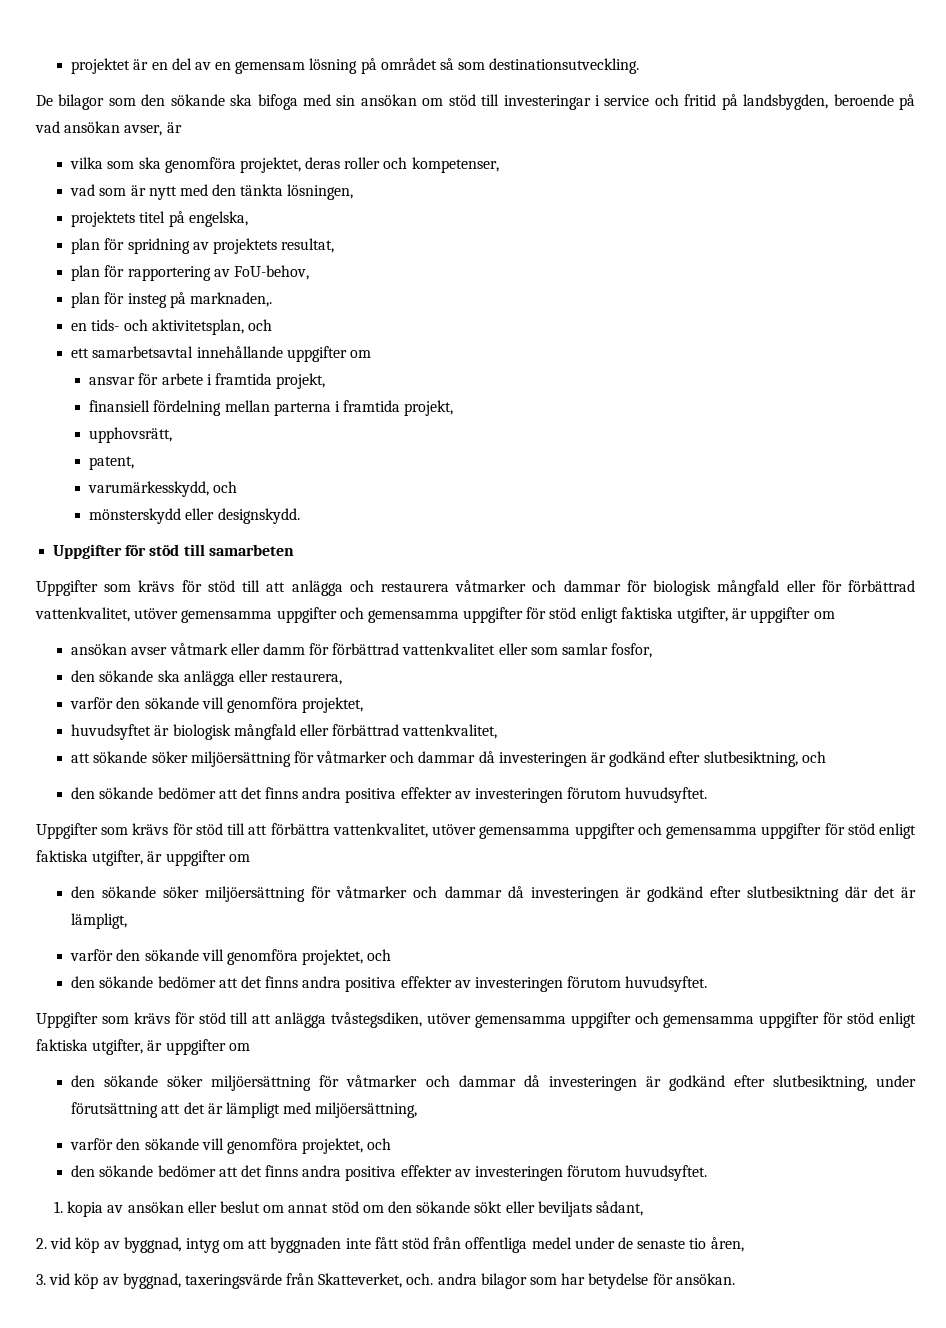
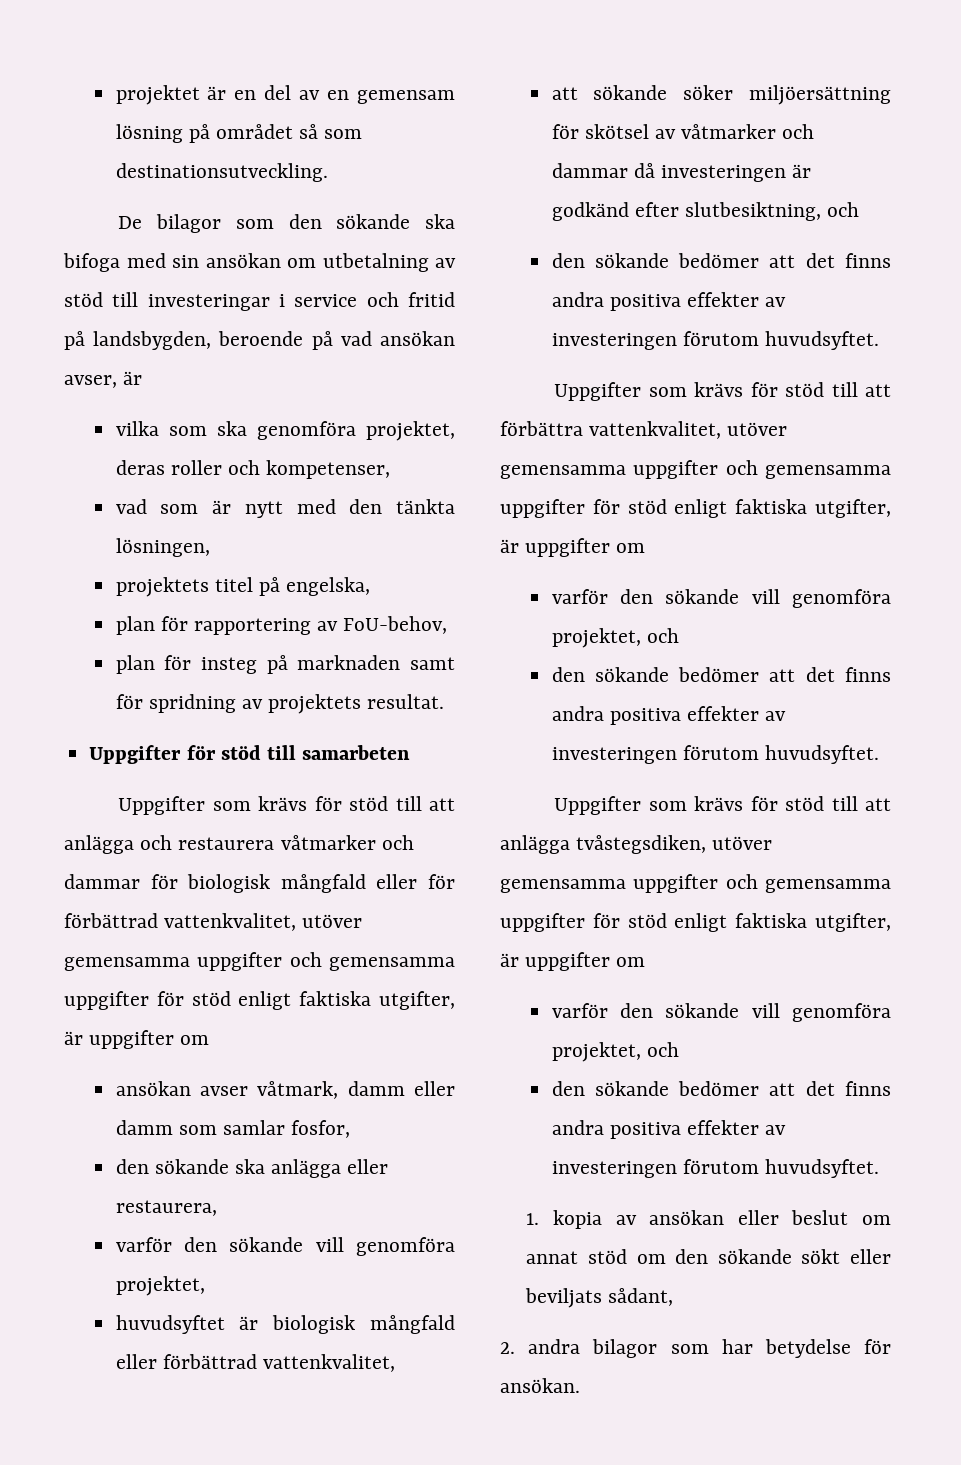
(444, 102) none -> [322,253,456,272] utbetalning av
[71,238,335,254] // plan för spridning av projektets resultat, -> (371, 586) none
[189,292,272,307] [71,319,272,335] [71,346,371,362] [89,373,326,389] [89,400,454,416] [89,427,173,443] [89,456,135,470] [88,481,238,497] [89,508,300,524] marknaden,. // en tids- och aktivitetsplan, och // ett samarbetsavtal innehållande uppgifter om // ansvar för arbete i framtida projekt, // finansiell fördelning mellan parterna i framtida projekt, // upphovsrätt, // patent, // varumärkesskydd, och // mönsterskydd eller designskydd. -> [297,655,455,670] [115,694,445,714] marknaden samt för spridning av projektets resultat.
[169,643,528,655] våtmark eller damm för förbättrad vattenkvalitet eller -> [257,1081,455,1099] [115,1120,173,1135] våtmark, damm eller damm
(314, 757) none -> [584,124,676,139] skötsel av
[71,886,917,902] [71,913,128,929] // den sökande söker miljöersättning för våtmarker och dammar då investeringen är godkänd efter slutbesiktning där det är lämpligt, -> (646, 548) none
[71,1075,916,1091] [71,1102,418,1118] // den sökande söker miljöersättning för våtmarker och dammar då investeringen är godkänd efter slutbesiktning, under förutsättning att det är lämpligt med miljöersättning, -> (646, 962) none
[50,1237,744,1253] [36,1273,434,1289] vid köp av byggnad, intyg om att byggnaden inte fått stöd från offentliga medel under de senaste tio åren, // 3. vid köp av byggnad, taxeringsvärde från Skatteverket, och. -> (515, 1348) none

